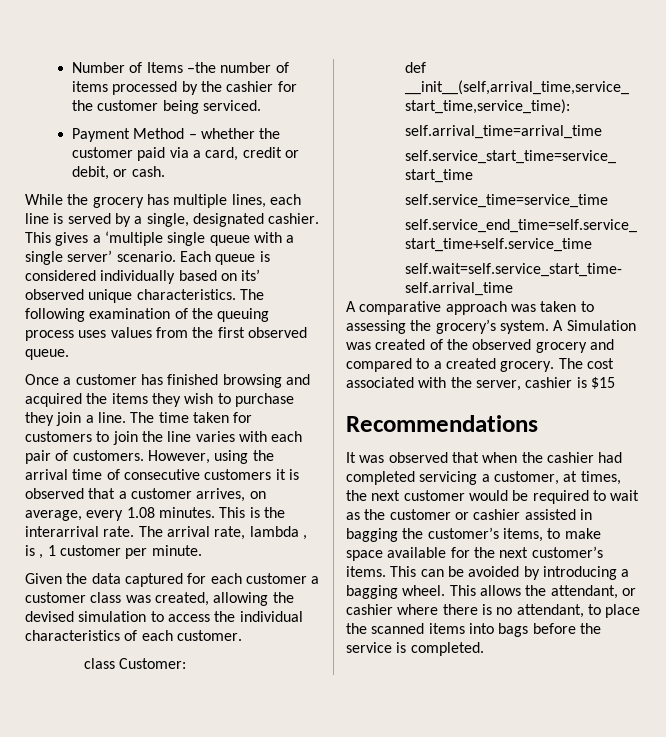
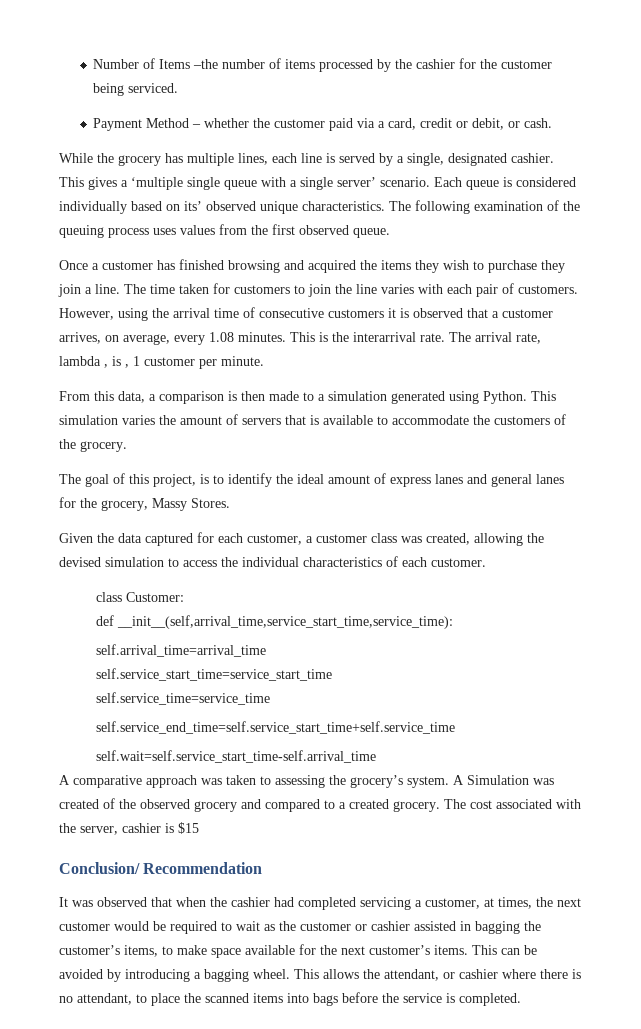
(202, 550) none -> [59,391,556,404] [59,414,566,425] [59,439,127,452] [59,473,564,487] [59,497,230,511] // From this data, a comparison is then made to a simulation generated using Python. This simulation varies the amount of servers that is available to accommodate the customers of the grocery. // The goal of this project, is to identify the ideal amount of express lanes and general lanes for the grocery, Massy Stores.
[245,573,307,584] customer -> [247,534,302,545] customer,
[346,415,538,432] Recommendations -> [59,862,263,874] Conclusion/ Recommendation

